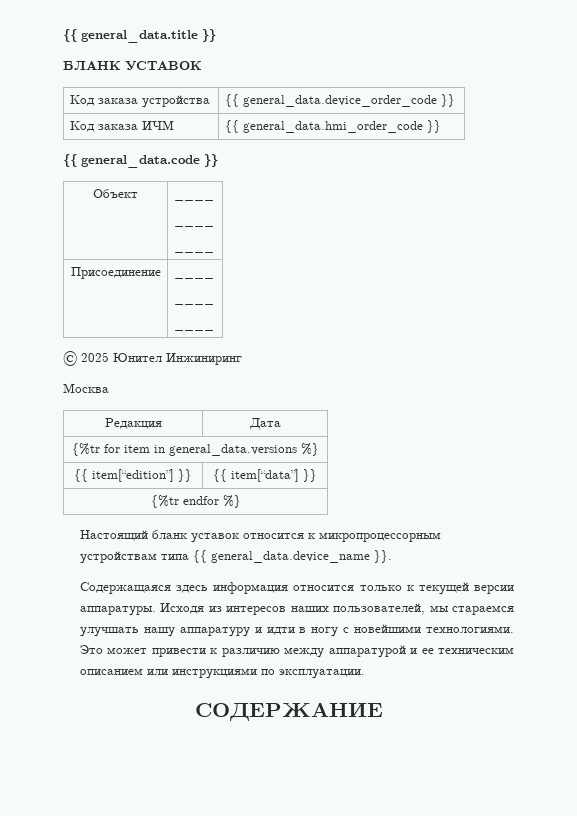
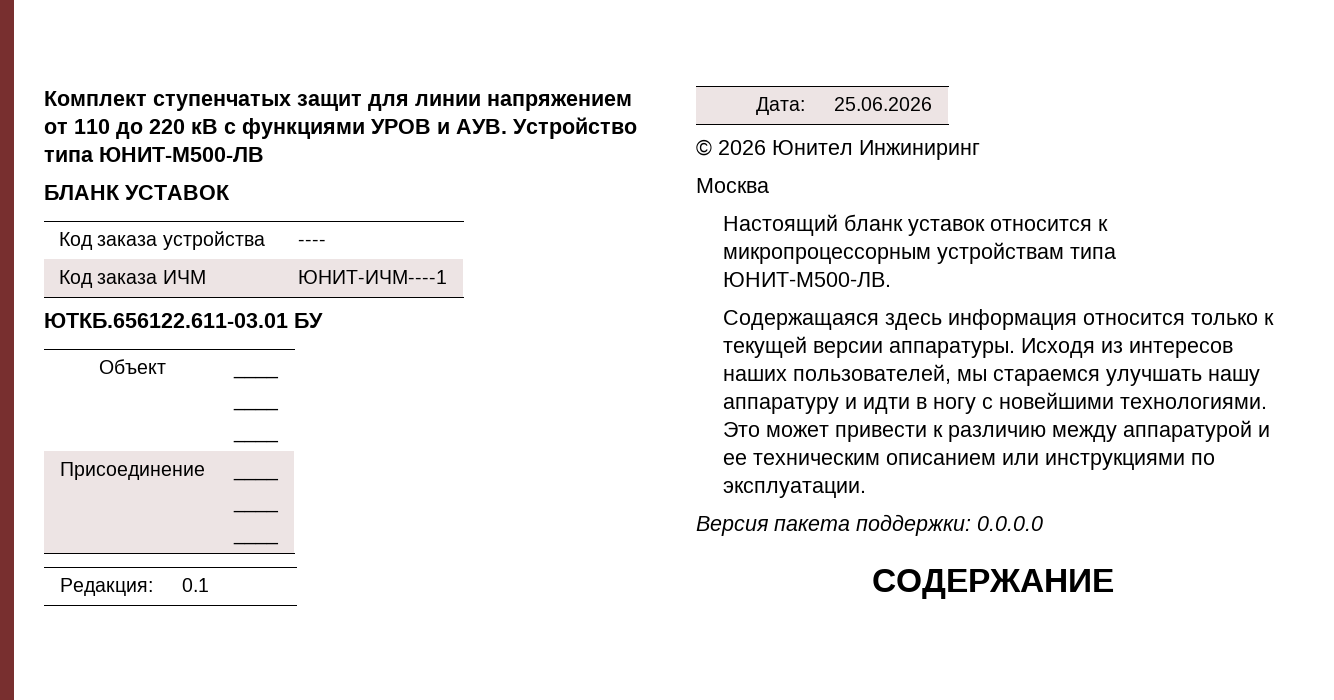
[63,29,216,43] {{ general_data.title }} -> [44,91,632,111] [44,117,637,139] [44,147,264,162] Комплект ступенчатых защит для линии напряжением от 110 до 220 кВ с функциями УРОВ и АУВ. Устройство типа ЮНИТ-М500-ЛВ
[224,94,455,107] {{ general_data.device_order_code }} -> [297,239,326,246] ----
[224,120,441,133] [63,154,218,168] {{ general_data.hmi_order_code }} // {{ general_data.code }} -> [297,270,447,284] [44,313,323,328] ЮНИТ-ИЧМ----1 // ЮТКБ.656122.611-03.01 БУ
(214, 329) none -> [60,578,154,596] [181,578,209,592] [756,97,806,115] [833,97,932,111] // Редакция: | 0.1 // Дата: | 25.06.2026
[81,352,109,362] 2025 -> [718,140,766,155] 2026
[104,418,162,429] [248,418,281,430] [72,443,319,456] [74,469,192,482] [213,469,317,482] [150,495,241,508] // Редакция | Дата // {%tr for item in general_data.versions %} // {{ item[“edition”] }} | {{ item[“data”] }} // {%tr endfor %} -> (769, 185) none
[192,550,392,563] {{ general_data.device_name }}. -> [723,272,892,287] ЮНИТ-М500-ЛВ.
(365, 674) none -> [696,514,1043,536] // Версия пакета поддержки: 0.0.0.0

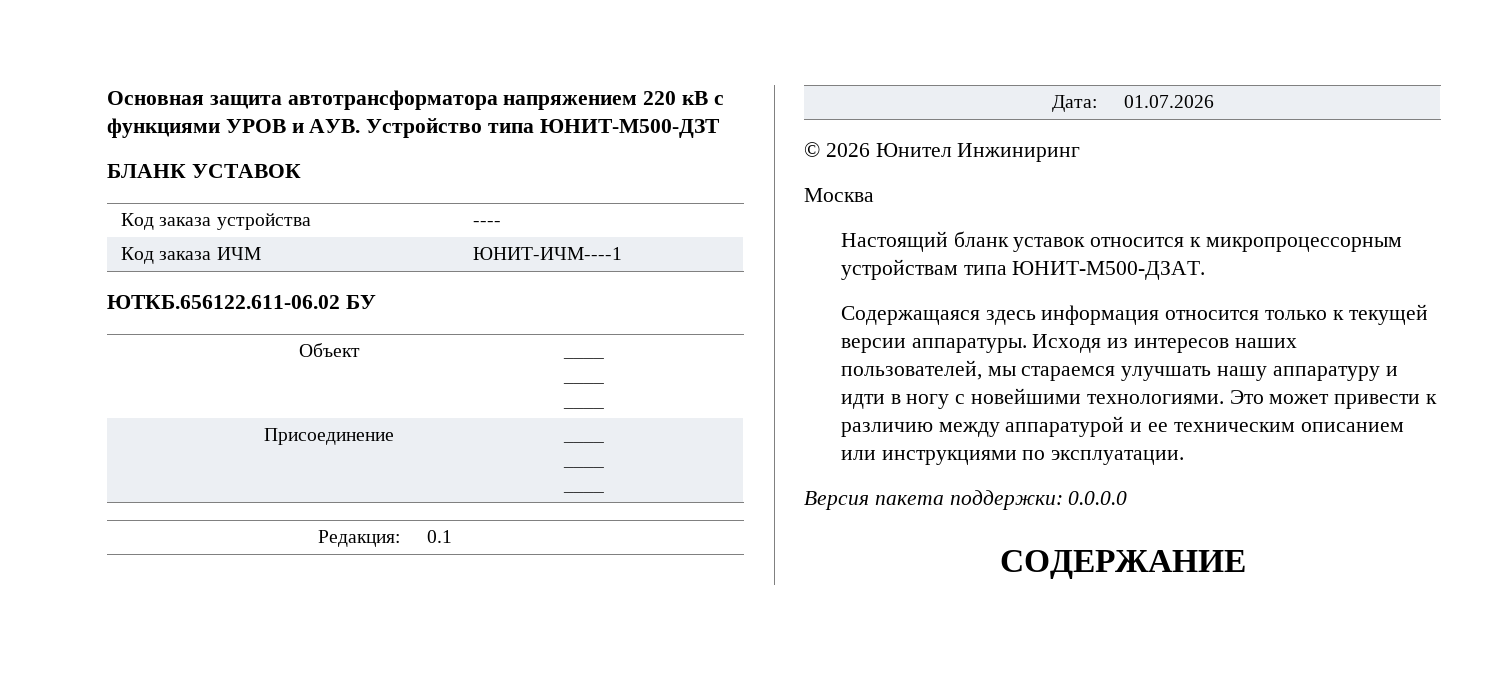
[44,91,632,111] [44,119,143,139] Комплект ступенчатых защит для линии напряжением от 110 до -> [107,90,638,110] Основная защита автотрансформатора напряжением
[99,147,264,162] ЮНИТ-М500-ЛВ -> [539,119,720,138] ЮНИТ-М500-ДЗТ
[44,313,288,328] ЮТКБ.656122.611-03.01 -> [107,295,340,309] ЮТКБ.656122.611-06.02
[833,97,932,111] 25.06.2026 -> [1124,95,1215,108] 01.07.2026
[723,272,892,287] ЮНИТ-М500-ЛВ. -> [1012,261,1206,280] ЮНИТ-М500-ДЗАТ.

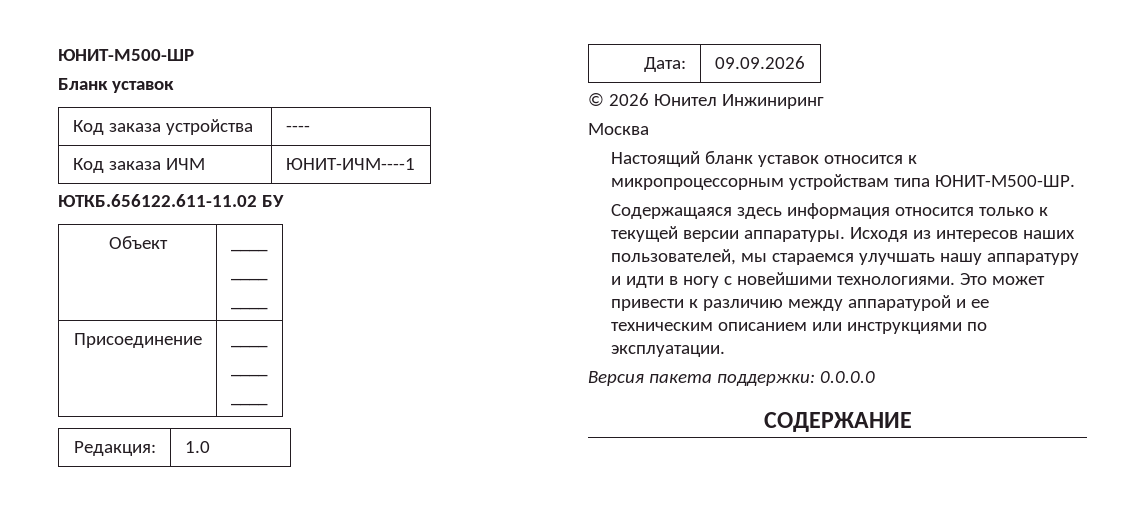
[107,90,724,110] [107,118,720,138] [107,164,301,178] Основная защита автотрансформатора напряжением 220 кВ с функциями УРОВ и АУВ. Устройство типа ЮНИТ-М500-ДЗТ // БЛАНК УСТАВОК -> [58,49,194,61] [58,78,174,93] ЮНИТ-М500-ШР // Бланк уставок
[107,295,340,309] ЮТКБ.656122.611-06.02 -> [58,194,257,207] ЮТКБ.656122.611-11.02
[427,530,453,543] 0.1 -> [184,441,210,453] 1.0
[1124,95,1215,108] 01.07.2026 -> [714,56,805,69] 09.09.2026
[1012,261,1206,280] ЮНИТ-М500-ДЗАТ. -> [935,175,1076,187] ЮНИТ-М500-ШР.

